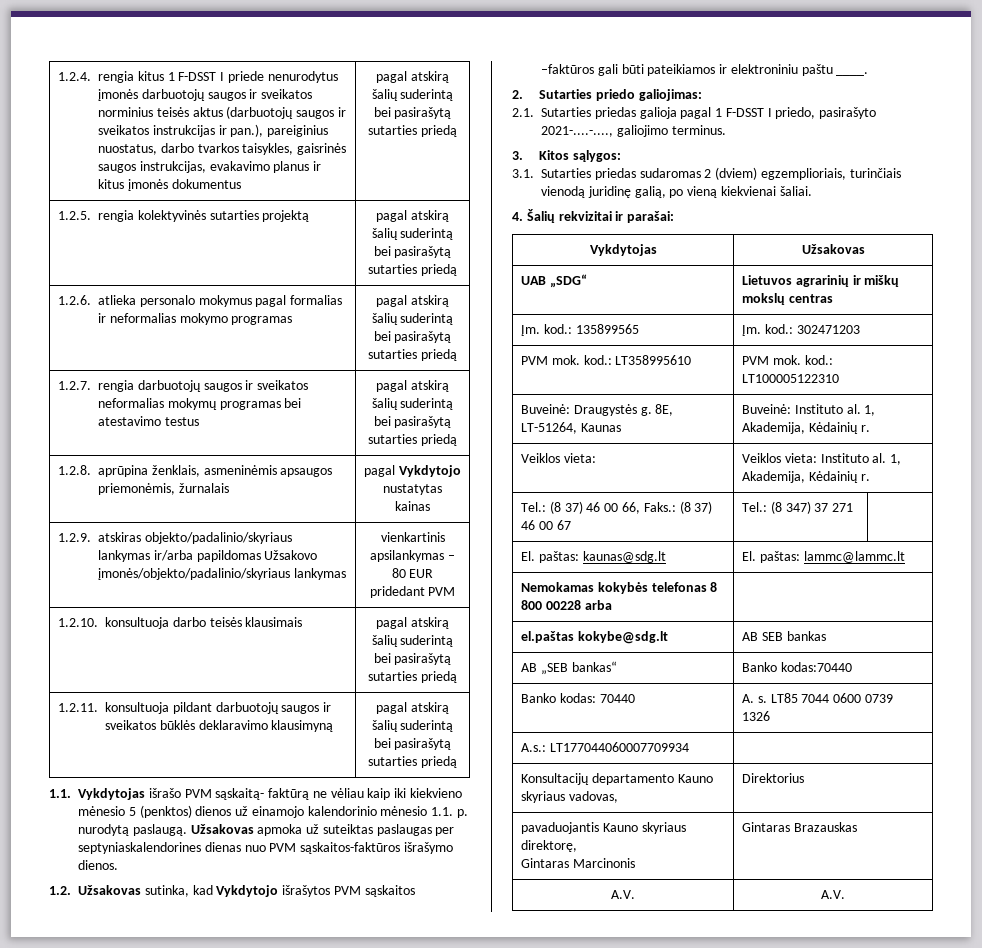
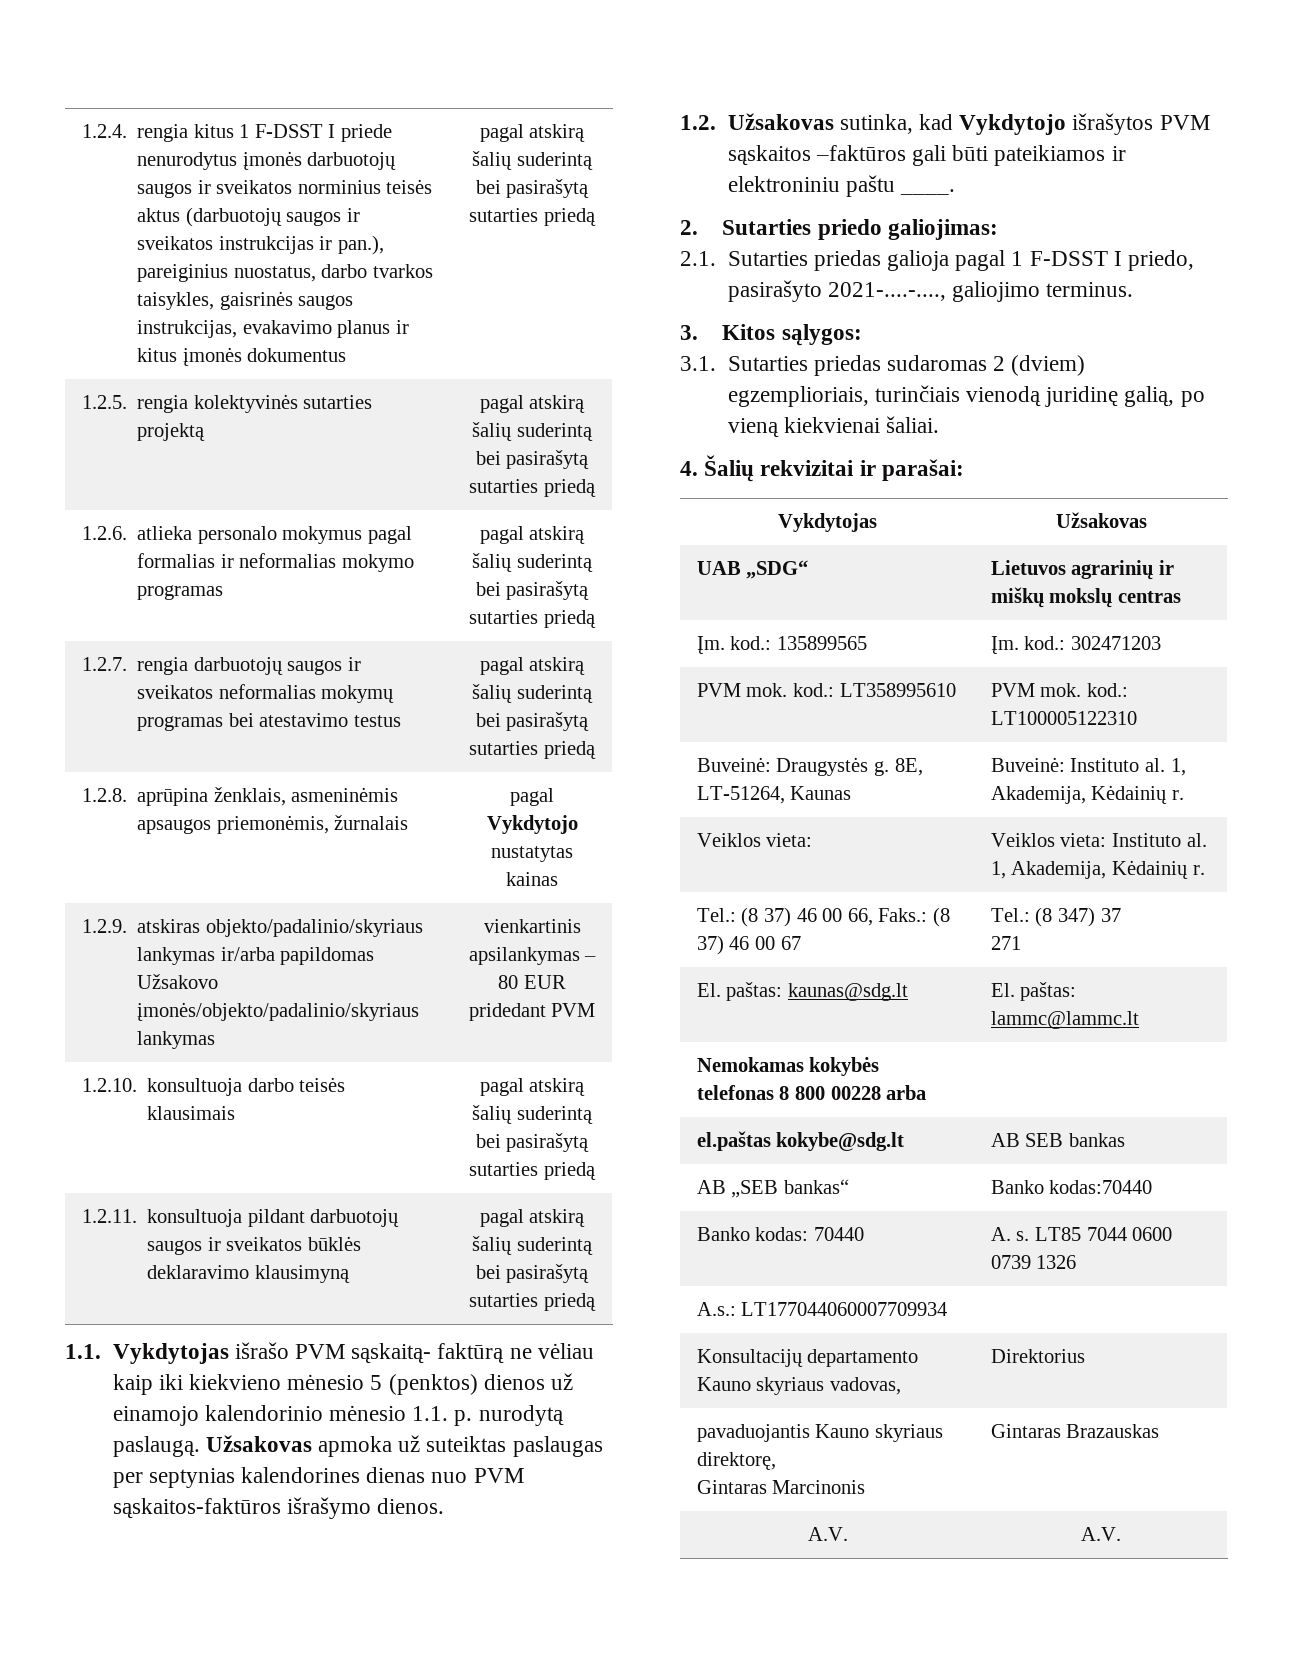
[78,842,201,854] septyniaskalendorines -> [148,1467,360,1488] septynias kalendorines

